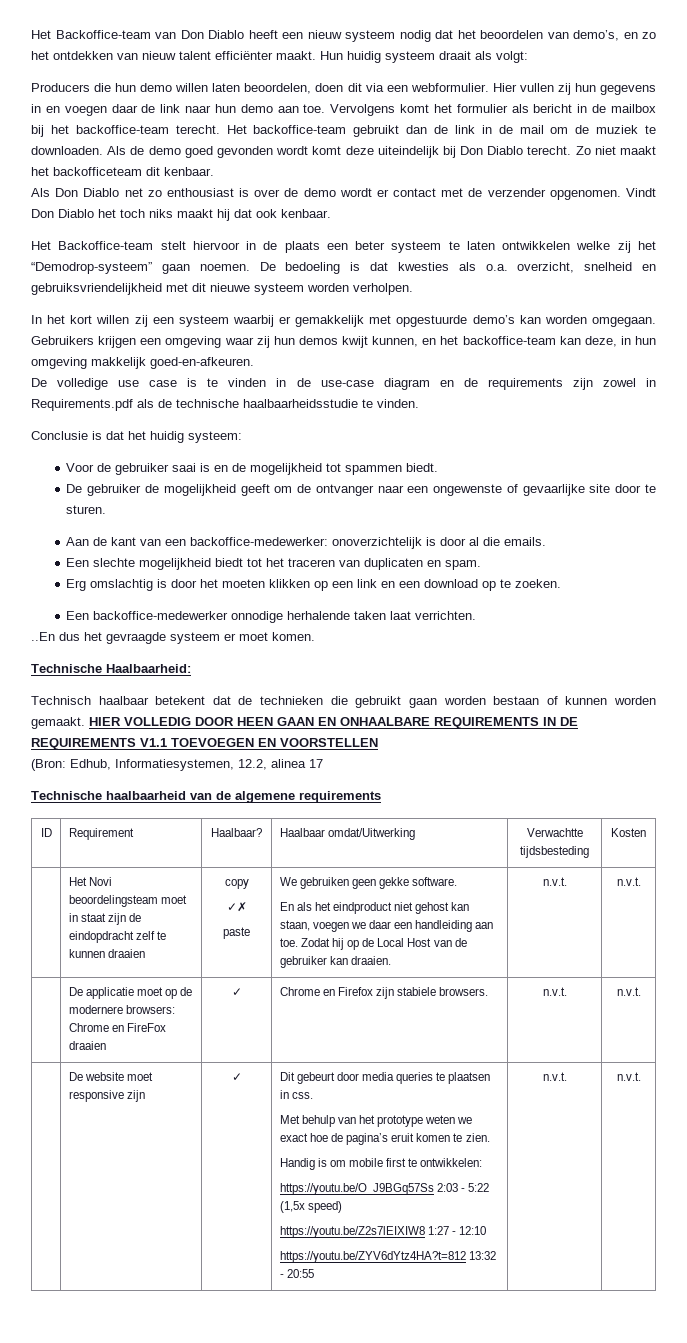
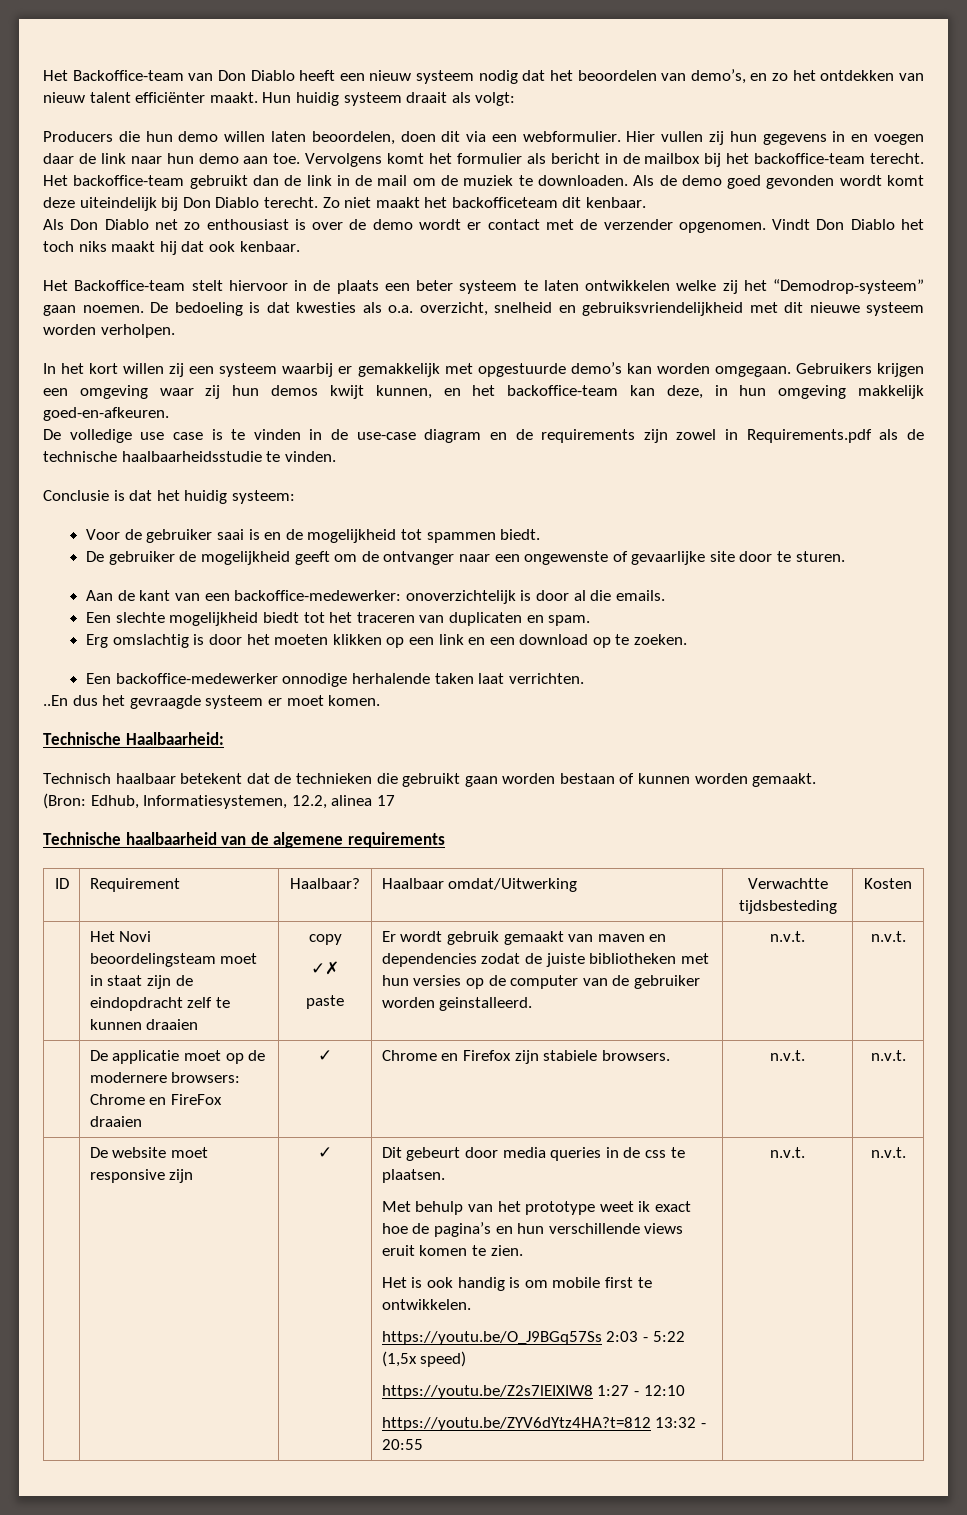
[89,717,578,729] [31,738,378,750] HIER VOLLEDIG DOOR HEEN GAAN EN ONHAALBARE REQUIREMENTS IN DE REQUIREMENTS V1.1 TOEVOEGEN EN VOORSTELLEN -> (817, 780) none
[279,877,458,889] [279,902,470,914] [279,920,494,932] [279,938,432,950] We gebruiken geen gekke software. // En als het eindproduct niet gehost kan staan, voegen we daar een handleiding aan toe. Zodat hij op de Local Host -> [381,931,667,945] [381,953,709,967] [381,975,579,989] Er wordt gebruik gemaakt van maven en dependencies zodat de juiste bibliotheken met hun versies op de computer
[329,956,392,965] kan draaien. -> [381,997,533,1011] worden geinstalleerd.
[436,1072,491,1084] [279,1090,313,1099] te plaatsen in css. -> [605,1147,685,1158] [381,1169,445,1183] in de css te plaatsen.
[425,1115,473,1124] weten we -> [599,1201,651,1212] weet ik
(389, 1139) none -> [495,1223,684,1234] en hun verschillende views
[279,1158,315,1170] Handig -> [381,1277,505,1291] Het is ook handig
[420,1158,483,1167] ontwikkelen: -> [381,1299,471,1310] ontwikkelen.

